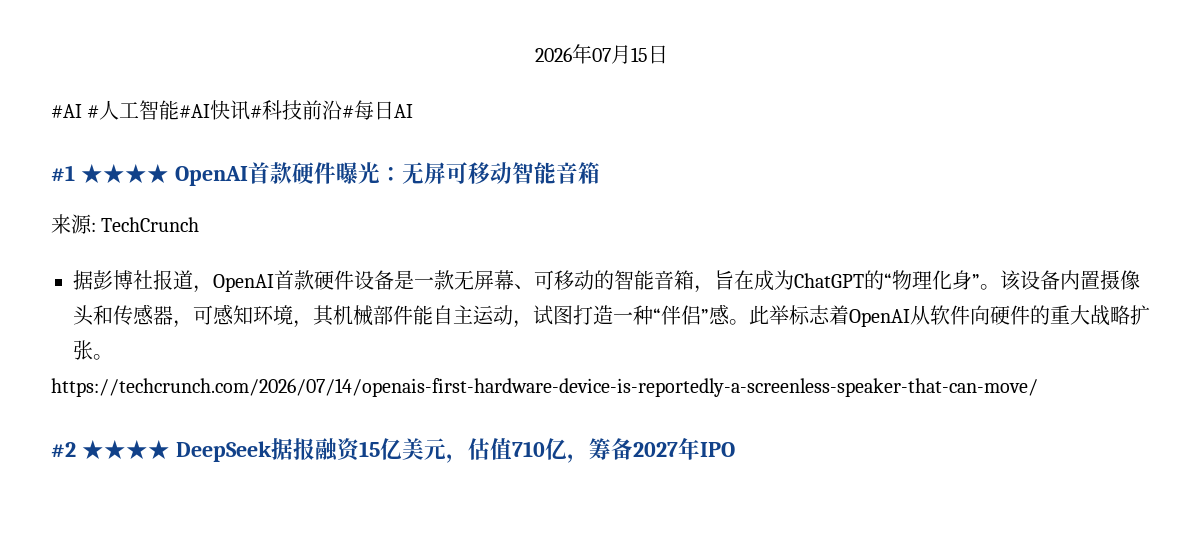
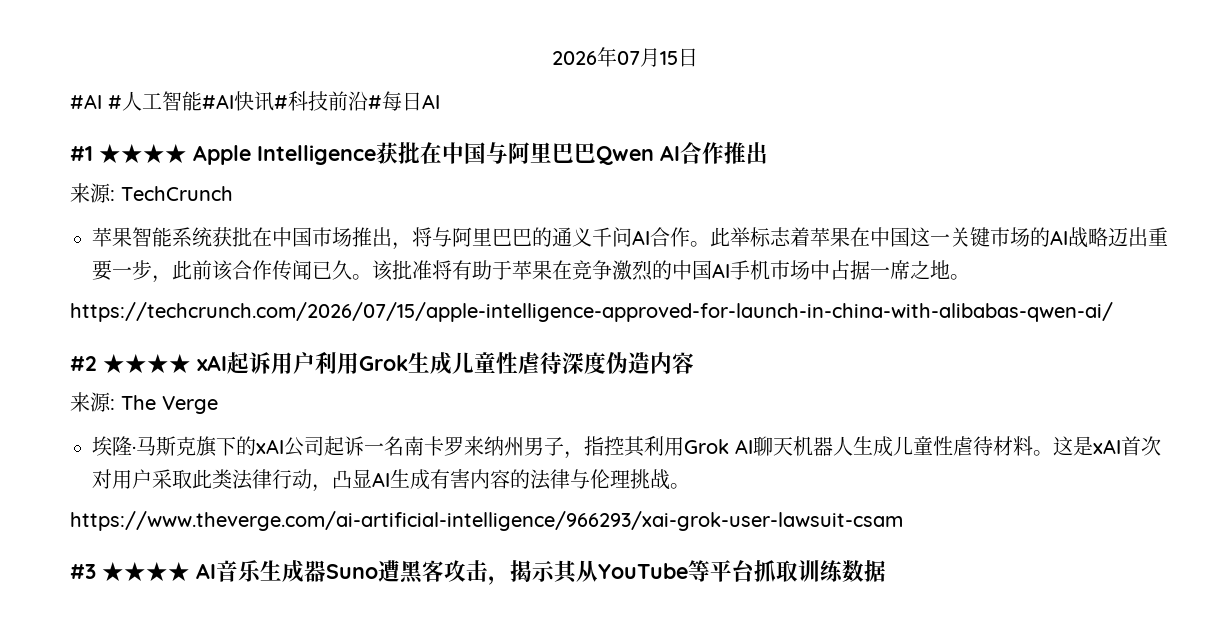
[174,162,600,186] [51,214,200,234] [73,270,1140,293] [73,304,1150,328] [73,340,113,360] [51,378,1038,397] OpenAI首款硬件曝光：无屏可移动智能音箱 // 来源: TechCrunch // 据彭博社报道，OpenAI首款硬件设备是一款无屏幕、可移动的智能音箱，旨在成为ChatGPT的“物理化身”。该设备内置摄像头和传感器，可感知环境，其机械部件能自主运动，试图打造一种“伴侣”感。此举标志着OpenAI从软件向硬件的重大战略扩张。 // https://techcrunch.com/2026/07/14/openais-first-hardware-device-is-reportedly-a-screenless-speaker-that-can-move/ -> [193,142,768,165] [70,183,233,203] [92,227,1168,250] [92,260,970,283] [70,302,1113,322] Apple Intelligence获批在中国与阿里巴巴Qwen AI合作推出 // 来源: TechCrunch // 苹果智能系统获批在中国市场推出，将与阿里巴巴的通义千问AI合作。此举标志着苹果在中国这一关键市场的AI战略迈出重要一步，此前该合作传闻已久。该批准将有助于苹果在竞争激烈的中国AI手机市场中占据一席之地。 // https://techcrunch.com/2026/07/15/apple-intelligence-approved-for-launch-in-china-with-alibabas-qwen-ai/
[175,437,735,463] DeepSeek据报融资15亿美元，估值710亿，筹备2027年IPO -> [197,351,694,375] [70,392,218,414] [92,436,1161,459] [92,469,690,492] [70,511,903,531] [70,560,886,585] xAI起诉用户利用Grok生成儿童性虐待深度伪造内容 // 来源: The Verge // 埃隆·马斯克旗下的xAI公司起诉一名南卡罗来纳州男子，指控其利用Grok AI聊天机器人生成儿童性虐待材料。这是xAI首次对用户采取此类法律行动，凸显AI生成有害内容的法律与伦理挑战。 // https://www.theverge.com/ai-artificial-intelligence/966293/xai-grok-user-lawsuit-csam // #3 ★★★★ AI音乐生成器Suno遭黑客攻击，揭示其从YouTube等平台抓取训练数据

